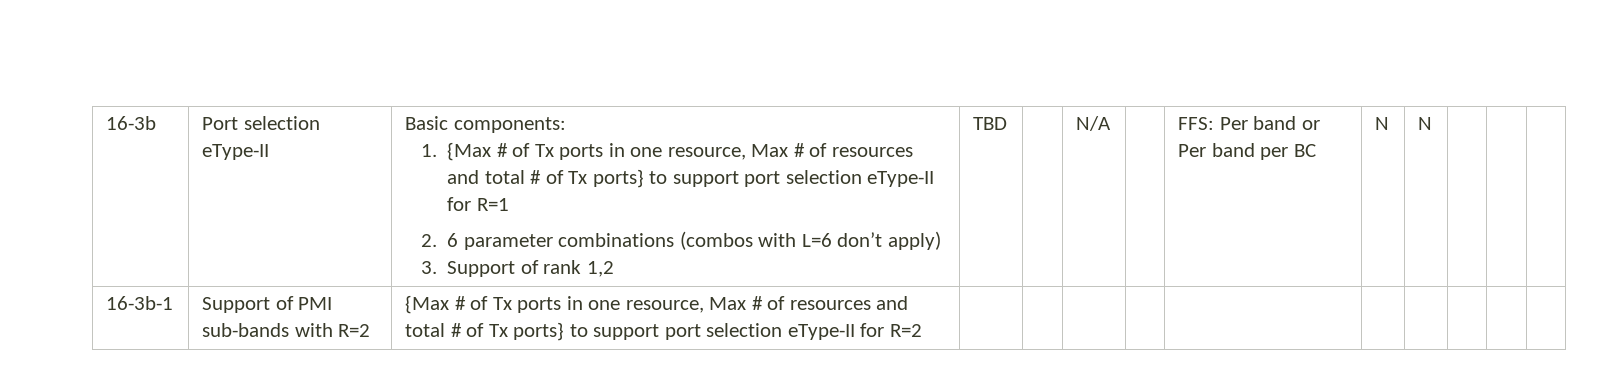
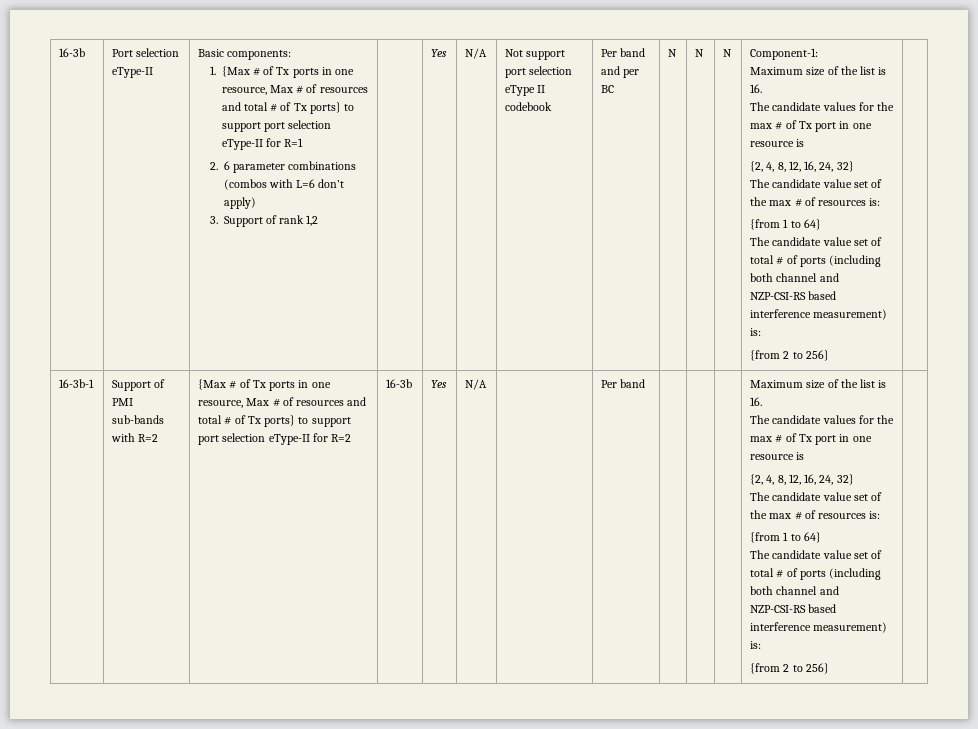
[973,117,1008,130] [1076,116,1112,131] [1178,116,1320,130] [1178,143,1316,160] [1375,117,1390,130] [1418,117,1433,130] TBD | | N/A | | FFS: Per band or Per band per BC | N | N | | -> [431,49,448,57] [465,48,488,59] [505,49,566,60] [505,66,573,78] [505,85,546,96] [505,102,553,111] [601,48,646,57] [601,66,640,78] [601,85,615,93] [668,49,678,57] [695,49,705,57] [723,49,733,57] [750,48,819,60] [750,66,887,76] [750,84,763,93] [750,102,895,111] [750,120,872,132] [750,139,805,147] [750,161,854,172] [750,179,883,188] [750,197,881,207] [750,219,821,230] [750,237,883,246] [750,255,882,267] [750,273,839,282] [750,291,837,300] [750,309,888,320] [750,328,762,336] [750,350,829,361] | Yes | N/A | Not support port selection eType II codebook | Per band and per BC | N | N | N | Component-1: // Maximum size of the list is 16. // The candidate values for the max # of Tx port in one resource is // {2, 4, 8, 12, 16, 24, 32} // The candidate value set of the max # of resources is: // {from 1 to 64} // The candidate value set of total # of ports (including both channel and NZP-CSI-RS based interference measurement) is: // {from 2 to 256}
(922, 330) | | | | | | | | -> [386,379,413,388] [431,380,448,388] [465,379,488,390] [601,379,646,388] [750,379,887,389] [750,397,763,406] [750,415,895,424] [750,433,872,445] [750,452,805,460] [750,474,854,485] [750,492,883,501] [750,510,881,520] [750,532,821,543] [750,550,883,559] [750,568,882,580] [750,586,839,595] [750,604,837,613] [750,622,888,633] [750,641,762,649] [750,663,829,674] 16-3b | Yes | N/A | | Per band | | | | Maximum size of the list is 16. // The candidate values for the max # of Tx port in one resource is // {2, 4, 8, 12, 16, 24, 32} // The candidate value set of the max # of resources is: // {from 1 to 64} // The candidate value set of total # of ports (including both channel and NZP-CSI-RS based interference measurement) is: // {from 2 to 256}

